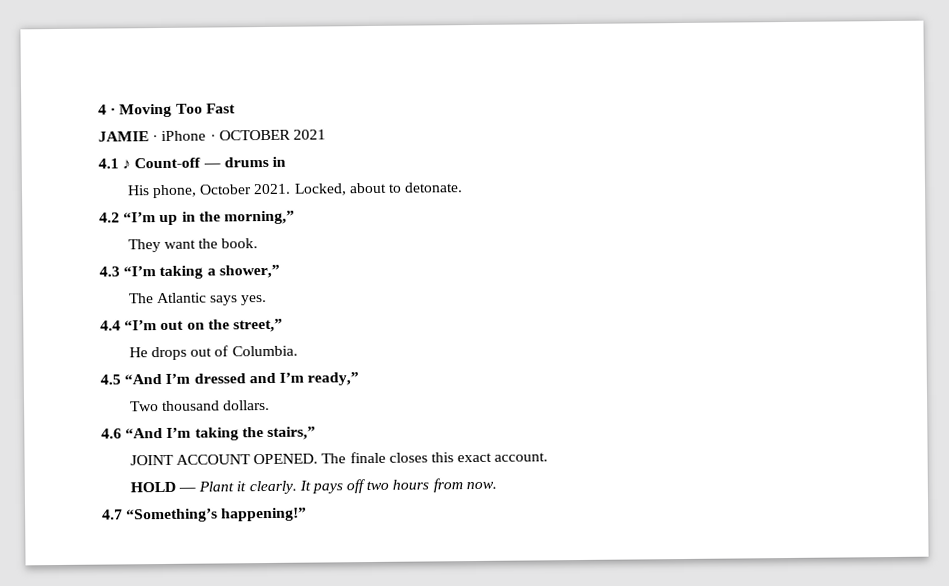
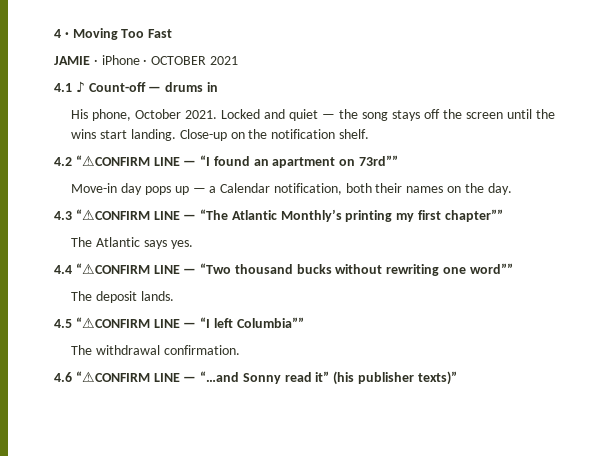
[293,182,464,196] [99,210,295,226] [127,238,259,253] [99,264,280,280] Locked, about to detonate. // 4.2 “I’m up in the morning,” // They want the book. // 4.3 “I’m taking a shower,” -> [221,109,555,121] [71,129,369,141] [54,155,399,168] [71,183,512,195] [54,209,503,222] Locked and quiet — the song stays off the screen until the wins start landing. Close-up on the notification shelf. // 4.2 “⚠CONFIRM LINE — “I found an apartment on 73rd”” // Move-in day pops up — a Calendar notification, both their names on the day. // 4.3 “⚠CONFIRM LINE — “The Atlantic Monthly’s printing my first chapter””
[124,318,283,333] [128,345,298,361] [100,372,360,386] [129,399,271,412] [101,426,316,441] [129,451,549,466] [129,478,497,495] [102,507,308,523] “I’m out on the street,” // He drops out of Columbia. // 4.5 “And I’m dressed and I’m ready,” // Two thousand dollars. // 4.6 “And I’m taking the stairs,” // JOINT ACCOUNT OPENED. The finale closes this exact account. // HOLD — Plant it clearly. It pays off two hours from now. // 4.7 “Something’s happening!” -> [75,263,513,276] [71,291,175,303] [54,317,304,328] [71,345,241,355] [54,371,457,385] “⚠CONFIRM LINE — “Two thousand bucks without rewriting one word”” // The deposit lands. // 4.5 “⚠CONFIRM LINE — “I left Columbia”” // The withdrawal confirmation. // 4.6 “⚠CONFIRM LINE — “…and Sonny read it” (his publisher texts)”

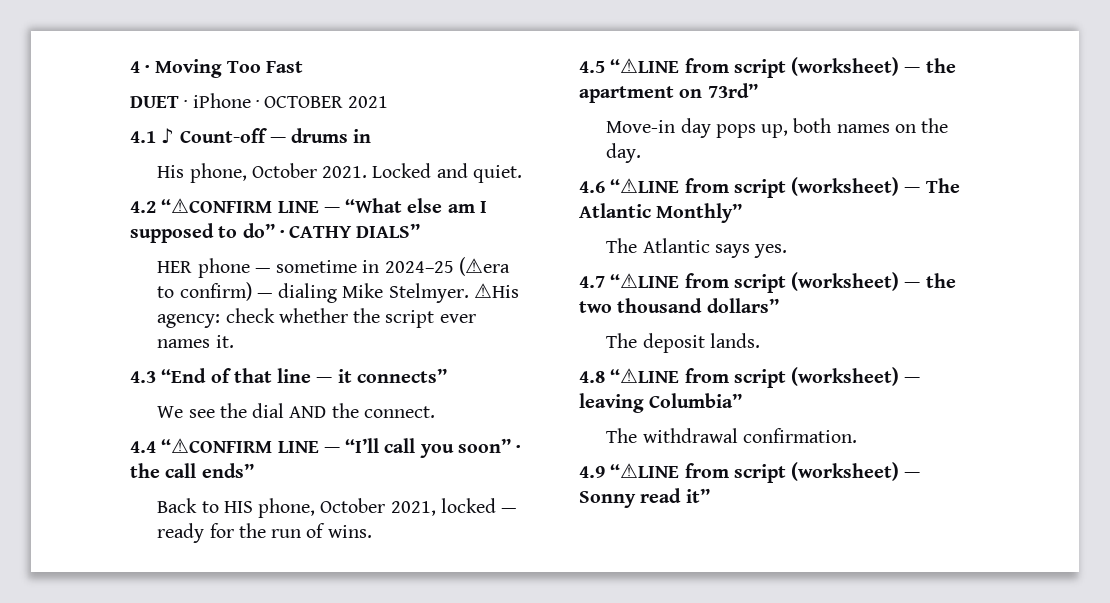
[54,56,90,65] JAMIE -> [130,96,179,108] DUET
[289,109,555,121] [71,129,369,141] [54,155,269,166] quiet — the song stays off the screen until the wins start landing. Close-up on the notification shelf. // 4.2 “⚠CONFIRM LINE — “I found an -> [472,165,522,183] [130,198,487,213] [130,223,421,243] [157,257,510,278] [157,282,519,303] [157,308,476,328] [157,335,234,348] [130,368,447,383] [157,403,435,418] [130,438,521,458] [130,463,254,478] [157,498,518,518] [157,523,372,543] [579,57,956,78] quiet. // 4.2 “⚠CONFIRM LINE — “What else am I supposed to do” · CATHY DIALS” // HER phone — sometime in 2024–25 (⚠era to confirm) — dialing Mike Stelmyer. ⚠His agency: check whether the script ever names it. // 4.3 “End of that line — it connects” // We see the dial AND the connect. // 4.4 “⚠CONFIRM LINE — “I’ll call you soon” · the call ends” // Back to HIS phone, October 2021, locked — ready for the run of wins. // 4.5 “⚠LINE from script (worksheet) — the
[359,155,399,166] 73rd”” -> [707,83,758,98] 73rd”
[174,183,512,195] [54,209,503,222] [71,237,193,249] [54,263,513,276] [71,291,175,303] [54,317,304,328] [71,345,241,355] [54,371,457,385] up — a Calendar notification, both their names on the day. // 4.3 “⚠CONFIRM LINE — “The Atlantic Monthly’s printing my first chapter”” // The Atlantic says yes. // 4.4 “⚠CONFIRM LINE — “Two thousand bucks without rewriting one word”” // The deposit lands. // 4.5 “⚠CONFIRM LINE — “I left Columbia”” // The withdrawal confirmation. // 4.6 “⚠CONFIRM LINE — “…and Sonny read it” (his publisher texts)” -> [761,118,949,138] [606,143,642,163] [579,177,960,198] [579,203,743,223] [606,238,788,258] [579,272,956,293] [579,298,779,313] [606,333,760,353] [579,367,921,388] [579,393,743,413] [606,428,857,443] [579,462,921,483] [579,488,710,508] up, both names on the day. // 4.6 “⚠LINE from script (worksheet) — The Atlantic Monthly” // The Atlantic says yes. // 4.7 “⚠LINE from script (worksheet) — the two thousand dollars” // The deposit lands. // 4.8 “⚠LINE from script (worksheet) — leaving Columbia” // The withdrawal confirmation. // 4.9 “⚠LINE from script (worksheet) — Sonny read it”

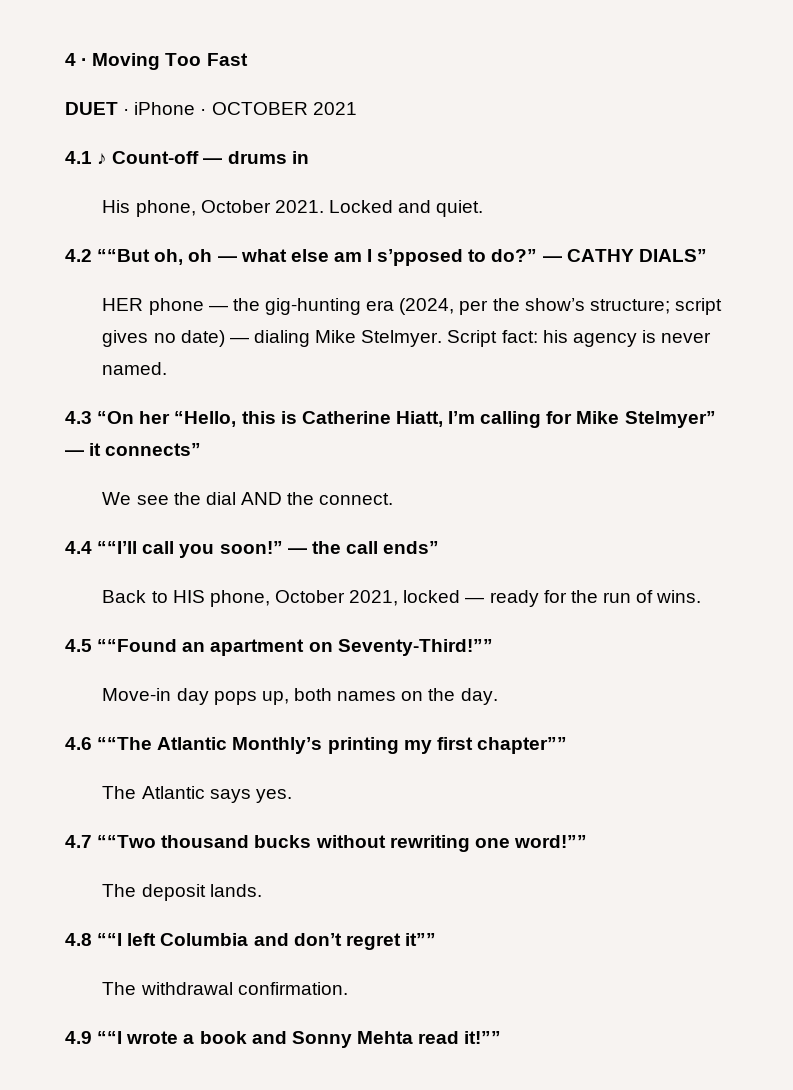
[161,198,487,213] [130,223,284,243] “⚠CONFIRM LINE — “What else am I supposed to do” · -> [97,249,562,266] ““But oh, oh — what else am I s’pposed to do?” —
[276,257,510,276] [157,282,519,303] [157,308,476,328] [157,335,234,348] [130,368,312,383] sometime in 2024–25 (⚠era to confirm) — dialing Mike Stelmyer. ⚠His agency: check whether the script ever names it. // 4.3 “End of that line -> [232,298,722,315] [102,330,712,347] [102,362,168,375] [65,411,716,428] the gig-hunting era (2024, per the show’s structure; script gives no date) — dialing Mike Stelmyer. Script fact: his agency is never named. // 4.3 “On her “Hello, this is Catherine Hiatt, I’m calling for Mike Stelmyer”
[161,438,521,458] “⚠CONFIRM LINE — “I’ll call you soon” · -> [97,541,307,558] ““I’ll call you soon!” —
[610,57,956,78] “⚠LINE from script (worksheet) — the -> [97,639,206,652] ““Found an
[707,83,758,98] 73rd” -> [337,639,493,656] Seventy-Third!””
[610,177,960,198] [579,203,743,223] “⚠LINE from script (worksheet) — The Atlantic Monthly” -> [97,737,567,754] ““The Atlantic Monthly’s printing my first chapter””
[610,272,956,293] [579,298,779,313] [606,333,760,353] [579,367,921,388] [579,393,743,413] [606,428,857,443] [579,462,921,483] [579,488,710,508] “⚠LINE from script (worksheet) — the two thousand dollars” // The deposit lands. // 4.8 “⚠LINE from script (worksheet) — leaving Columbia” // The withdrawal confirmation. // 4.9 “⚠LINE from script (worksheet) — Sonny read it” -> [97,835,587,852] [102,884,262,901] [65,933,436,950] [102,982,348,995] [65,1031,502,1048] ““Two thousand bucks without rewriting one word!”” // The deposit lands. // 4.8 ““I left Columbia and don’t regret it”” // The withdrawal confirmation. // 4.9 ““I wrote a book and Sonny Mehta read it!””

